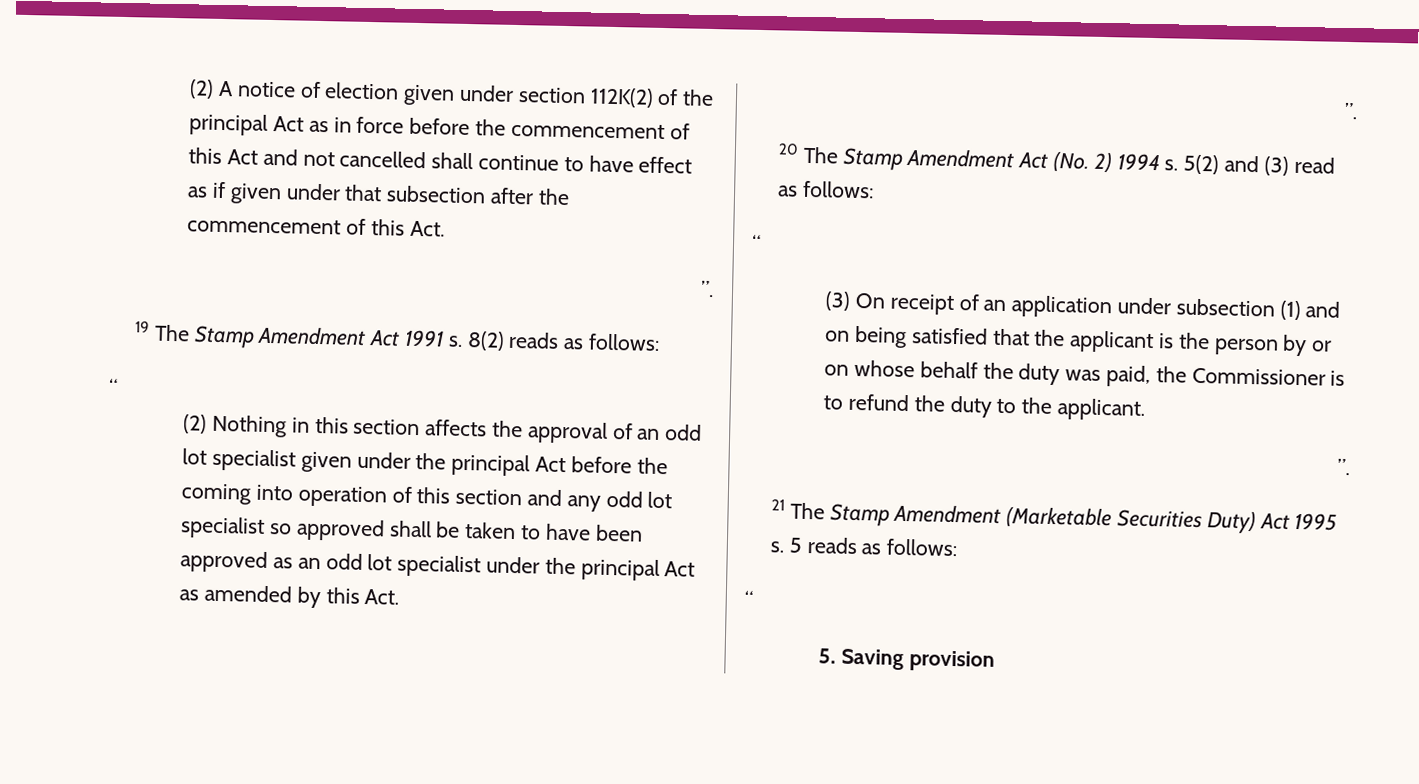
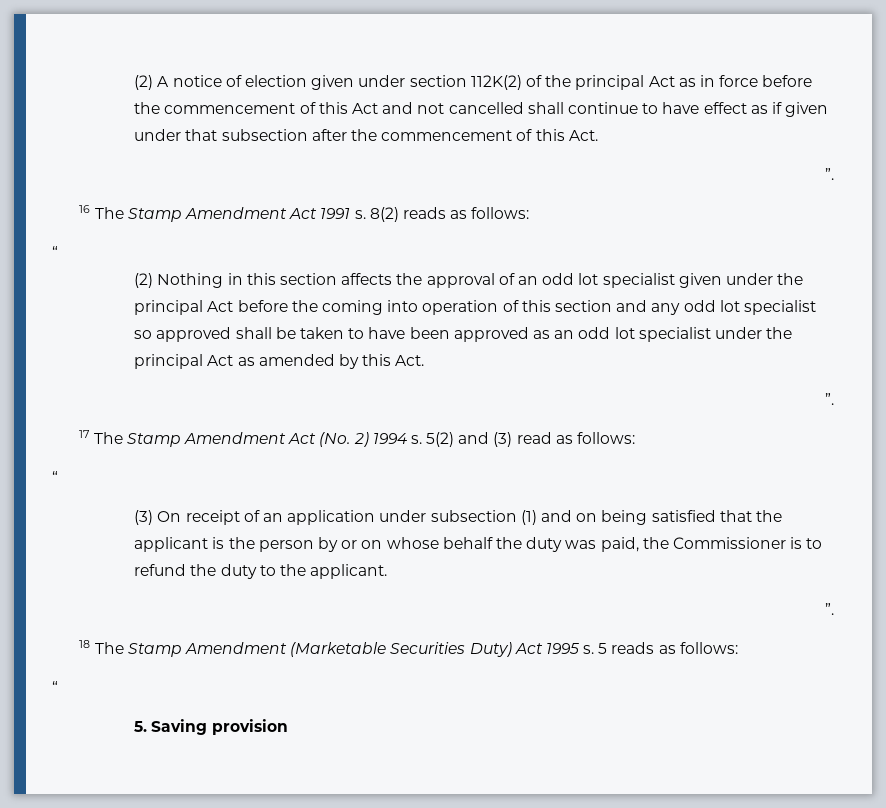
[135,321,151,333] 19 -> [79,205,91,213] 16
[778,143,800,155] 20 -> [79,430,90,438] 17
[771,499,786,511] 21 -> [79,640,91,648] 18

